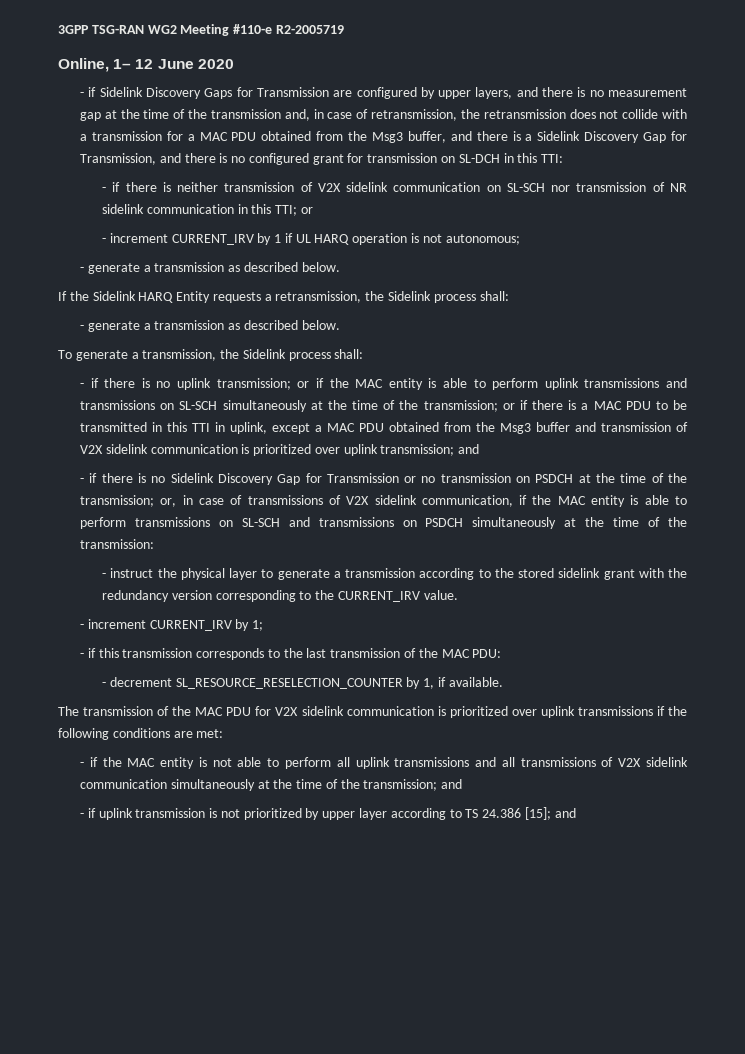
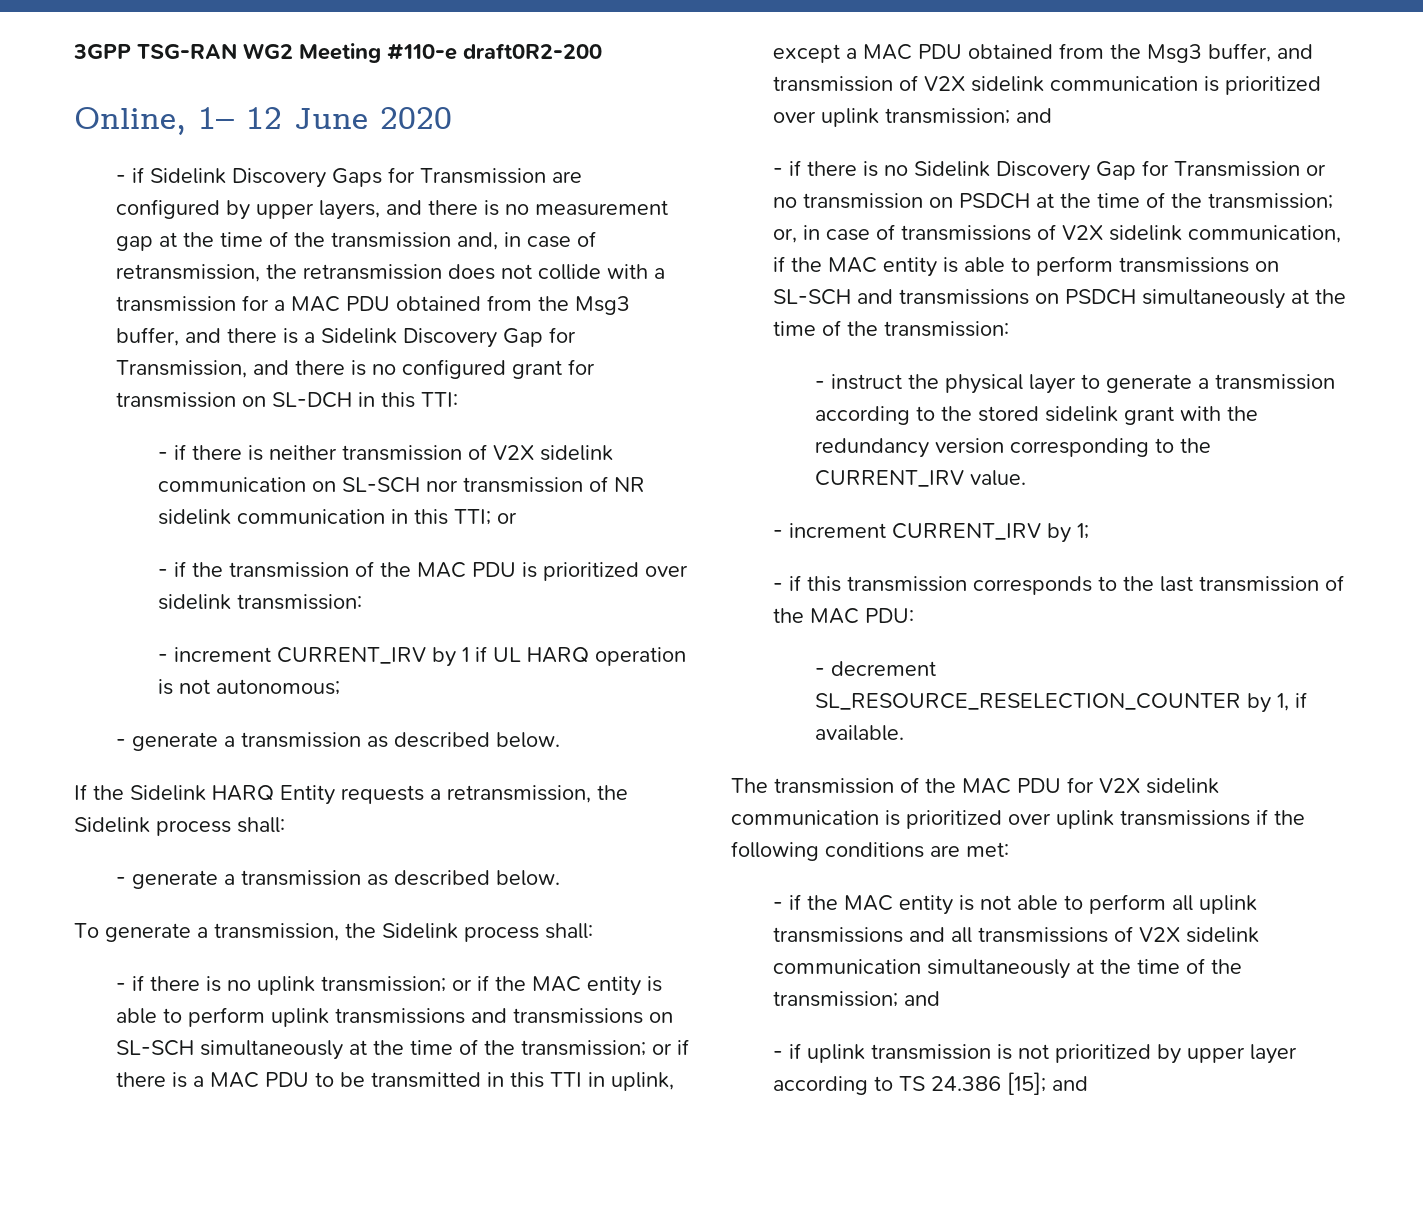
[275,25,344,34] R2-2005719 -> [463,43,602,59] draft0R2-200
(313, 210) none -> [158,561,689,581] [158,594,363,610] // - if the transmission of the MAC PDU is prioritized over sidelink transmission:
[536,422,571,432] buffer -> [1208,43,1272,62] buffer,

